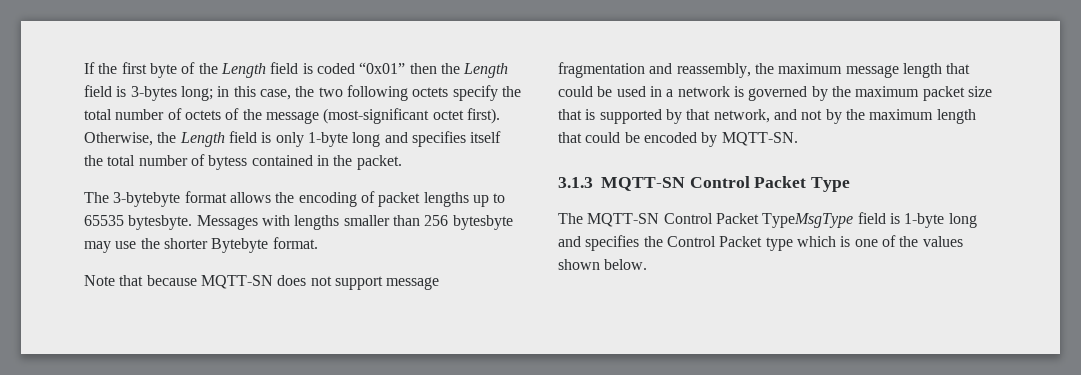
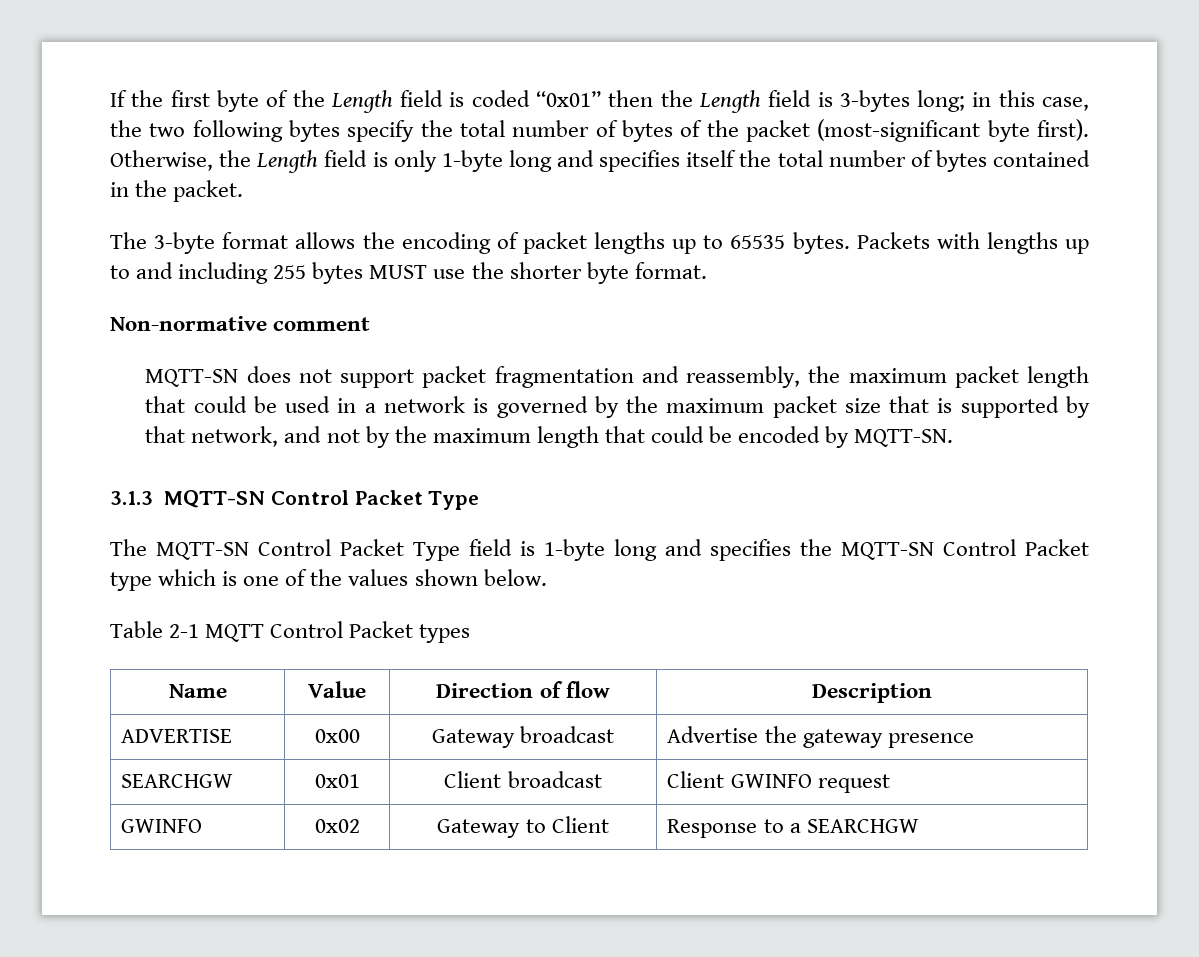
[412,87,449,97] octets -> [289,120,340,142] bytes
[184,108,464,124] octets of the message (most-significant octet -> [622,119,1030,142] bytes of the packet (most-significant byte
[208,155,248,170] bytess -> [935,150,987,172] bytes
[113,192,181,207] 3-bytebyte -> [154,232,216,254] 3-byte
[128,215,513,230] [84,241,111,253] bytesbyte. Messages with lengths smaller than 256 bytesbyte may -> [792,232,1089,254] [110,262,428,284] bytes. Packets with lengths up to and including 255 bytes MUST
[211,238,269,253] Bytebyte -> [586,262,629,284] byte
[84,275,197,286] Note that because -> [110,316,371,331] Non-normative comment //
[386,277,440,290] message -> [422,366,487,388] packet
[845,65,899,78] message -> [954,366,1019,388] packet
[762,213,854,228] TypeMsgType -> [413,542,460,561] Type
(663, 241) none -> [841,542,934,560] MQTT-SN
(648, 264) none -> [110,621,471,643] [168,684,227,698] [308,681,366,698] [436,681,610,698] [812,683,932,703] [121,729,233,743] [314,729,360,743] [431,726,615,748] [667,726,974,748] [121,774,234,788] [314,774,360,788] [444,771,602,788] [667,771,890,793] [121,819,203,833] [314,819,360,833] [437,816,609,838] [667,819,919,838] // Table 2-1 MQTT Control Packet types // Name | Value | Direction of flow | Description // ADVERTISE | 0x00 | Gateway broadcast | Advertise the gateway presence // SEARCHGW | 0x01 | Client broadcast | Client GWINFO request // GWINFO | 0x02 | Gateway to Client | Response to a SEARCHGW

